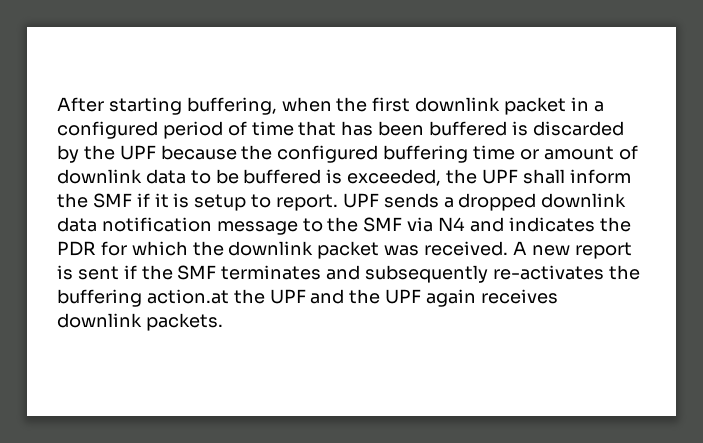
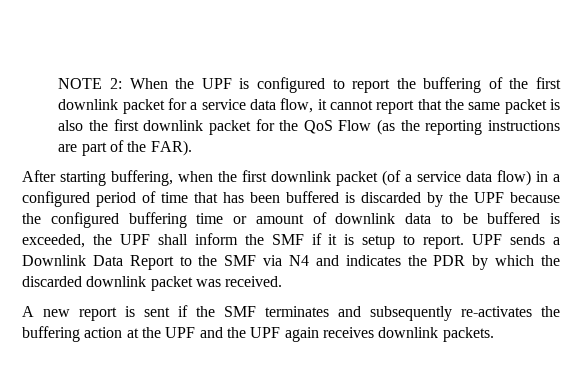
(57, 104) none -> [58,77,561,93] [58,98,561,114] [58,119,560,135] [58,140,192,156] NOTE 2: When the UPF is configured to report the buffering of the first downlink packet for a service data flow, it cannot report that the same packet is also the first downlink packet for the QoS Flow (as the reporting instructions are part of the FAR). //
(567, 106) none -> [382,170,531,186] (of a service data flow)
[458,193,627,211] [57,217,298,235] dropped downlink data notification message -> [22,255,174,270] Downlink Data Report
[100,241,127,256] for -> [472,255,489,270] by
(224, 248) none -> [22,276,82,287] discarded
(509, 248) none -> (283, 281) //
[146,289,229,304] action.at -> [84,327,139,338] action at

